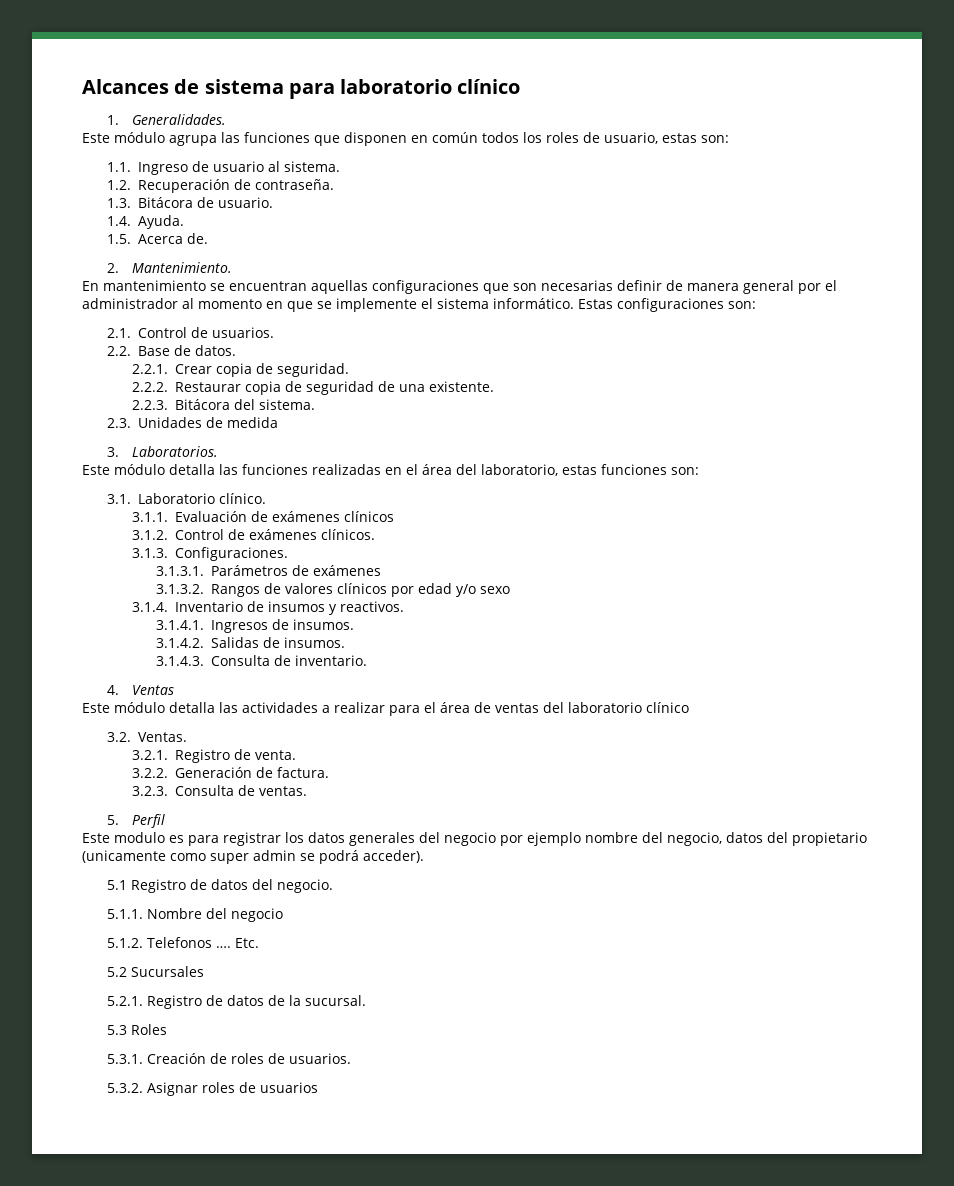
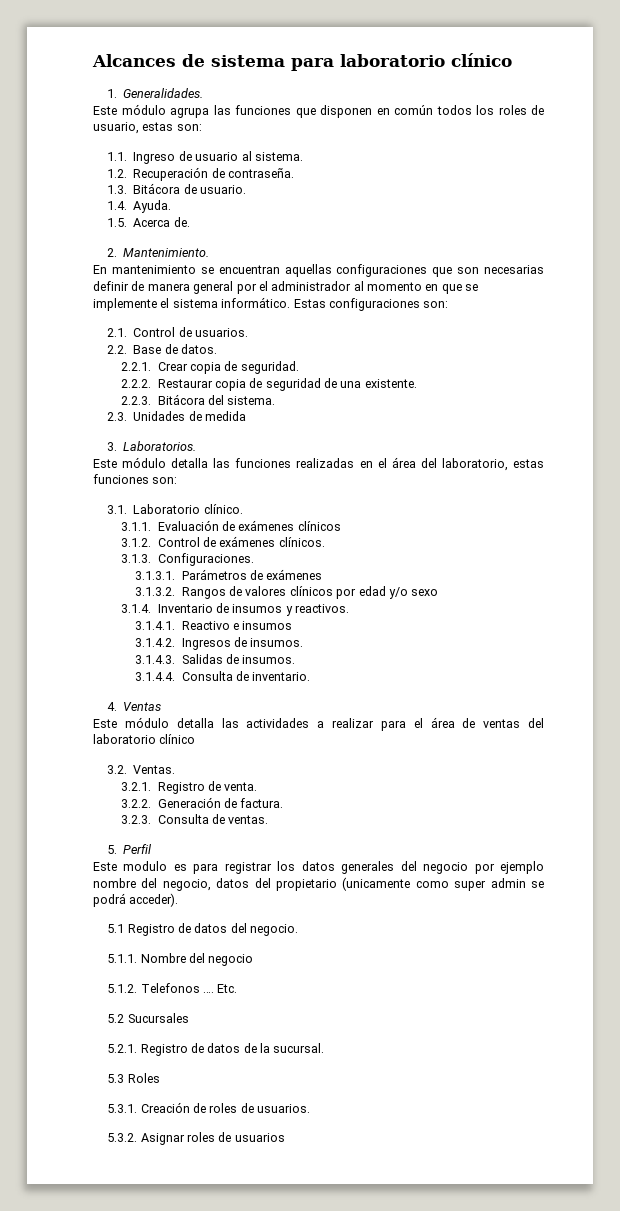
(205, 625) none -> [181,621,293,630] [135,638,176,647] Reactivo e insumos // 3.1.4.2.
[156,638,205,648] 3.1.4.2. -> [135,655,176,664] 3.1.4.3.
[156,656,205,666] 3.1.4.3. -> [135,672,176,681] 3.1.4.4.

